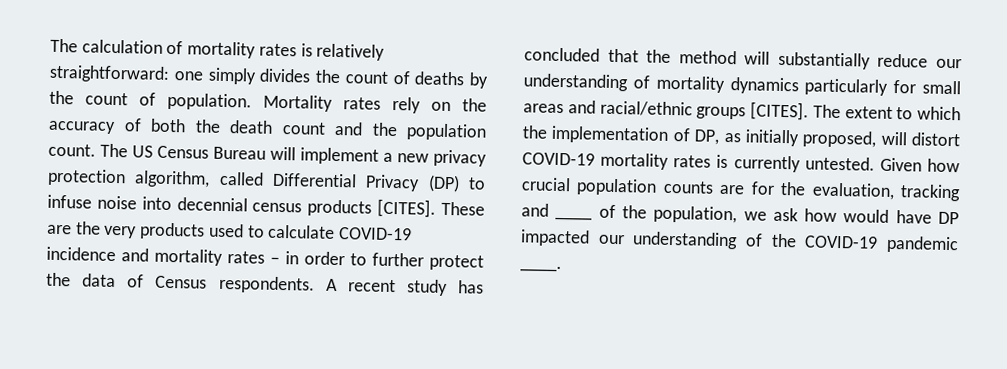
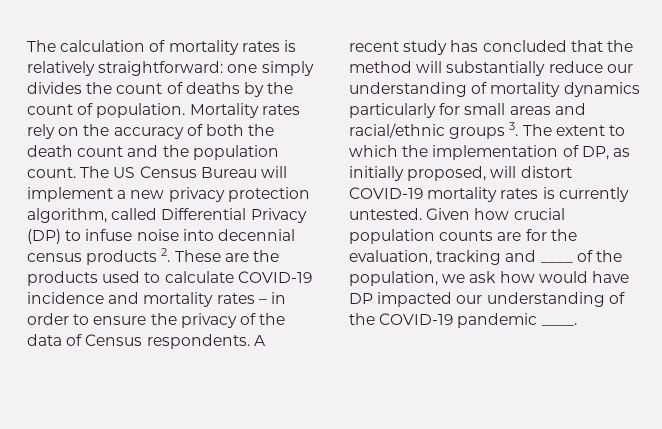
[377,198,437,218] [CITES]. -> [161,248,171,262] 2.
[103,225,138,239] very -> (279, 256) none
[372,252,484,271] further protect -> [93,313,256,328] ensure the privacy of
[750,101,809,121] [CITES]. -> [509,122,519,136] 3.

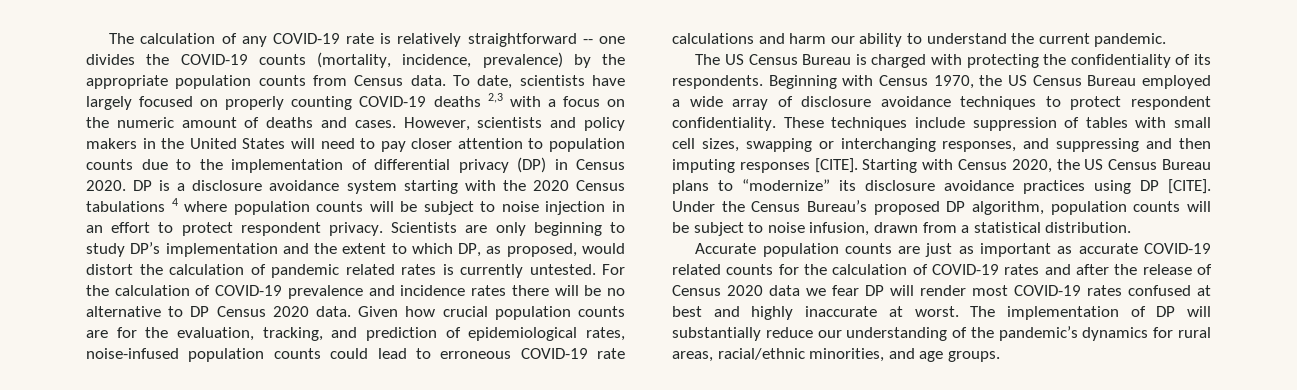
[168,40,296,55] [27,61,314,76] [27,82,294,97] [27,103,300,118] [27,124,275,139] [27,145,279,160] [27,166,287,178] [27,187,310,202] [27,208,307,223] [27,229,295,244] [27,248,279,265] [27,271,312,286] [27,292,286,307] [27,313,286,328] [27,334,266,349] [349,40,633,55] [349,61,633,76] [349,82,640,97] [349,103,586,118] [349,122,625,139] [349,145,630,160] [349,166,572,181] [349,187,629,202] [349,208,422,220] mortality rates is relatively straightforward: one simply divides the count of deaths by the count of population. Mortality rates rely on the accuracy of both the death count and the population count. The US Census Bureau will implement a new privacy protection algorithm, called Differential Privacy (DP) to infuse noise into decennial census products 2. These are the products used to calculate COVID-19 incidence and mortality rates – in order to ensure the privacy of the data of Census respondents. A recent study has concluded that the method will substantially reduce our understanding of mortality dynamics particularly for small areas and racial/ethnic groups 3. The extent to which the implementation of DP, as initially proposed, will distort COVID-19 mortality rates is currently untested. -> [241,33,625,47] [86,52,625,68] [86,75,625,89] [86,93,625,110] [86,117,625,131] [86,138,625,152] [86,157,625,173] [86,180,625,194] [86,198,625,215] [86,222,625,236] [86,242,625,257] [86,264,625,278] [86,285,626,299] [86,306,351,317] any COVID-19 rate is relatively straightforward -- one divides the COVID-19 counts (mortality, incidence, prevalence) by the appropriate population counts from Census data. To date, scientists have largely focused on properly counting COVID-19 deaths 2,3 with a focus on the numeric amount of deaths and cases. However, scientists and policy makers in the United States will need to pay closer attention to population counts due to the implementation of differential privacy (DP) in Census 2020. DP is a disclosure avoidance system starting with the 2020 Census tabulations 4 where population counts will be subject to noise injection in an effort to protect respondent privacy. Scientists are only beginning to study DP’s implementation and the extent to which DP, as proposed, would distort the calculation of pandemic related rates is currently untested. For the calculation of COVID-19 prevalence and incidence rates there will be no alternative to DP Census 2020 data.
[436,250,537,265] [540,262,573,263] [576,250,622,262] [349,271,629,286] [349,292,625,307] [349,313,577,328] tracking and ____ of the population, we ask how would have DP impacted our understanding of the COVID-19 pandemic ____. -> [262,327,625,341] [86,348,625,362] [672,33,1167,47] [695,54,1211,68] [672,75,1211,89] [672,96,1211,110] [672,117,1211,131] [672,138,1211,152] [672,158,1211,173] [672,179,1211,194] [672,200,1211,215] [672,222,1132,236] [695,243,1211,257] [672,264,1212,275] [672,285,1211,296] [672,306,1211,320] [672,326,1211,341] [672,348,1000,362] tracking, and prediction of epidemiological rates, noise-infused population counts could lead to erroneous COVID-19 rate calculations and harm our ability to understand the current pandemic. // The US Census Bureau is charged with protecting the confidentiality of its respondents. Beginning with Census 1970, the US Census Bureau employed a wide array of disclosure avoidance techniques to protect respondent confidentiality. These techniques include suppression of tables with small cell sizes, swapping or interchanging responses, and suppressing and then imputing responses [CITE]. Starting with Census 2020, the US Census Bureau plans to “modernize” its disclosure avoidance practices using DP [CITE]. Under the Census Bureau’s proposed DP algorithm, population counts will be subject to noise infusion, drawn from a statistical distribution. // Accurate population counts are just as important as accurate COVID-19 related counts for the calculation of COVID-19 rates and after the release of Census 2020 data we fear DP will render most COVID-19 rates confused at best and highly inaccurate at worst. The implementation of DP will substantially reduce our understanding of the pandemic’s dynamics for rural areas, racial/ethnic minorities, and age groups.

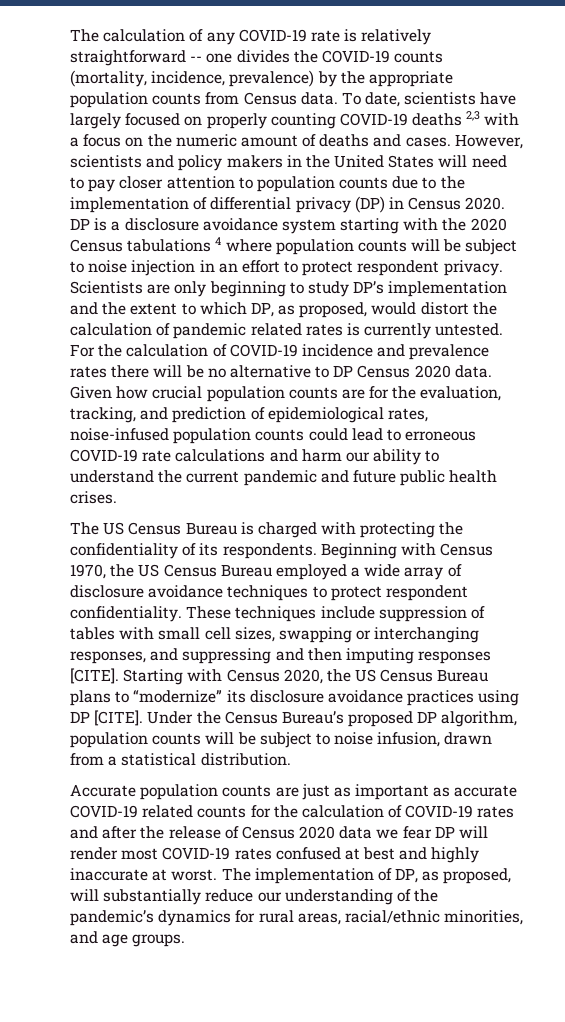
[287,285,466,299] prevalence and incidence -> [301,344,490,360] incidence and prevalence
[1094,33,1167,47] pandemic. -> [243,470,498,486] [70,491,117,504] pandemic and future public health crises.
[1156,306,1176,317] DP -> [395,868,512,884] DP, as proposed,

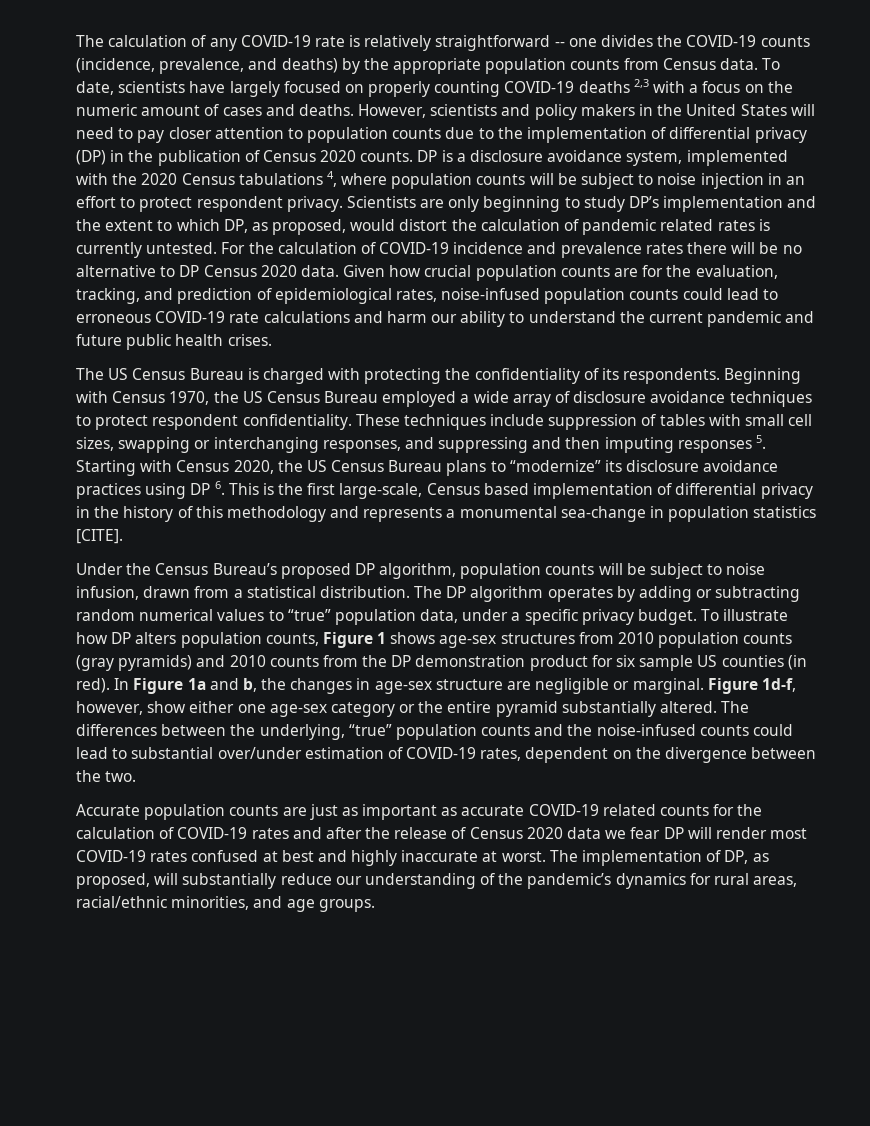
[70,70,315,87] (mortality, incidence, prevalence) -> [76,58,338,74] (incidence, prevalence, and deaths)
[319,134,451,147] deaths and cases. -> [222,104,354,116] cases and deaths.
[408,197,506,210] Census 2020. -> [128,150,414,166] the publication of Census 2020 counts.
[281,218,400,234] system starting -> [626,150,788,166] system, implemented
[215,237,222,245] 4 -> [326,171,337,187] 4,
[70,668,119,684] [CITE]. -> [756,435,767,449] 5.
[94,710,144,726] [CITE]. -> [214,481,813,499] [76,506,817,522] [76,529,123,544] 6. This is the first large-scale, Census based implementation of differential privacy in the history of this methodology and represents a monumental sea-change in population statistics [CITE]. //
(291, 759) none -> [414,586,801,602] [76,609,789,625] [76,632,793,648] [76,655,807,671] [76,678,796,694] [76,701,750,717] [76,724,794,740] [76,747,817,763] [76,770,137,782] The DP algorithm operates by adding or subtracting random numerical values to “true” population data, under a specific privacy budget. To illustrate how DP alters population counts, Figure 1 shows age-sex structures from 2010 population counts (gray pyramids) and 2010 counts from the DP demonstration product for six sample US counties (in red). In Figure 1a and b, the changes in age-sex structure are negligible or marginal. Figure 1d-f, however, show either one age-sex category or the entire pyramid substantially altered. The differences between the underlying, “true” population counts and the noise-infused counts could lead to substantial over/under estimation of COVID-19 rates, dependent on the divergence between the two.

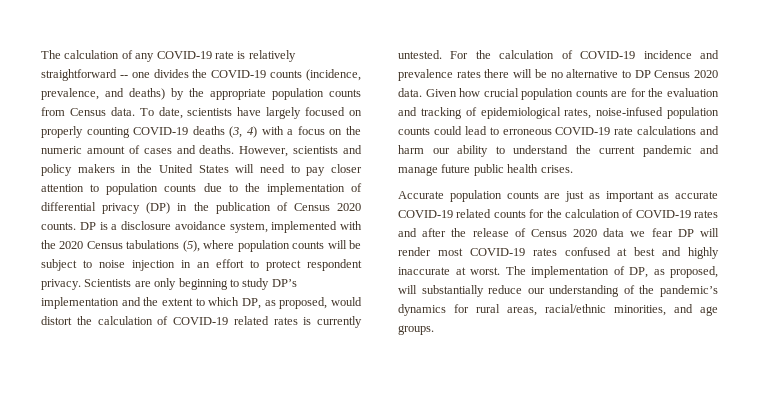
[633,79,649,88] 2,3 -> [229,126,257,138] (3, 4)
[326,171,337,187] 4, -> [182,240,200,252] (5),
[582,219,657,235] pandemic -> [173,317,228,325] COVID-19
[695,265,778,279] [76,288,253,304] evaluation, tracking, and prediction -> [667,88,719,97] [398,107,462,119] evaluation and tracking
(815, 317) none -> [398,166,438,176] manage
[76,368,802,384] [76,391,812,407] [76,414,813,430] [76,435,767,453] [76,460,779,476] [76,481,813,499] [76,506,817,522] [76,529,123,544] [76,563,766,579] [76,586,801,602] [76,609,789,625] [76,632,793,648] [76,655,807,671] [76,678,796,694] [76,701,750,717] [76,724,794,740] [76,747,817,763] [76,770,137,782] // The US Census Bureau is charged with protecting the confidentiality of its respondents. Beginning with Census 1970, the US Census Bureau employed a wide array of disclosure avoidance techniques to protect respondent confidentiality. These techniques include suppression of tables with small cell sizes, swapping or interchanging responses, and suppressing and then imputing responses 5. Starting with Census 2020, the US Census Bureau plans to “modernize” its disclosure avoidance practices using DP 6. This is the first large-scale, Census based implementation of differential privacy in the history of this methodology and represents a monumental sea-change in population statistics [CITE]. // Under the Census Bureau’s proposed DP algorithm, population counts will be subject to noise infusion, drawn from a statistical distribution. The DP algorithm operates by adding or subtracting random numerical values to “true” population data, under a specific privacy budget. To illustrate how DP alters population counts, Figure 1 shows age-sex structures from 2010 population counts (gray pyramids) and 2010 counts from the DP demonstration product for six sample US counties (in red). In Figure 1a and b, the changes in age-sex structure are negligible or marginal. Figure 1d-f, however, show either one age-sex category or the entire pyramid substantially altered. The differences between the underlying, “true” population counts and the noise-infused counts could lead to substantial over/under estimation of COVID-19 rates, dependent on the divergence between the two. -> (573, 169) none

